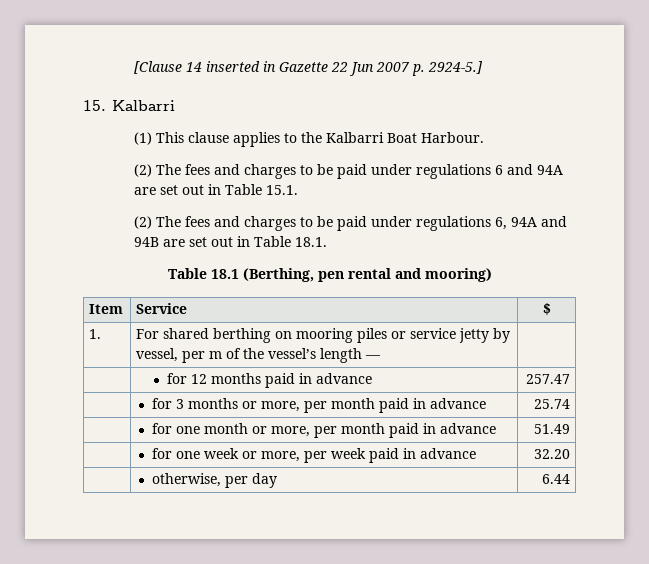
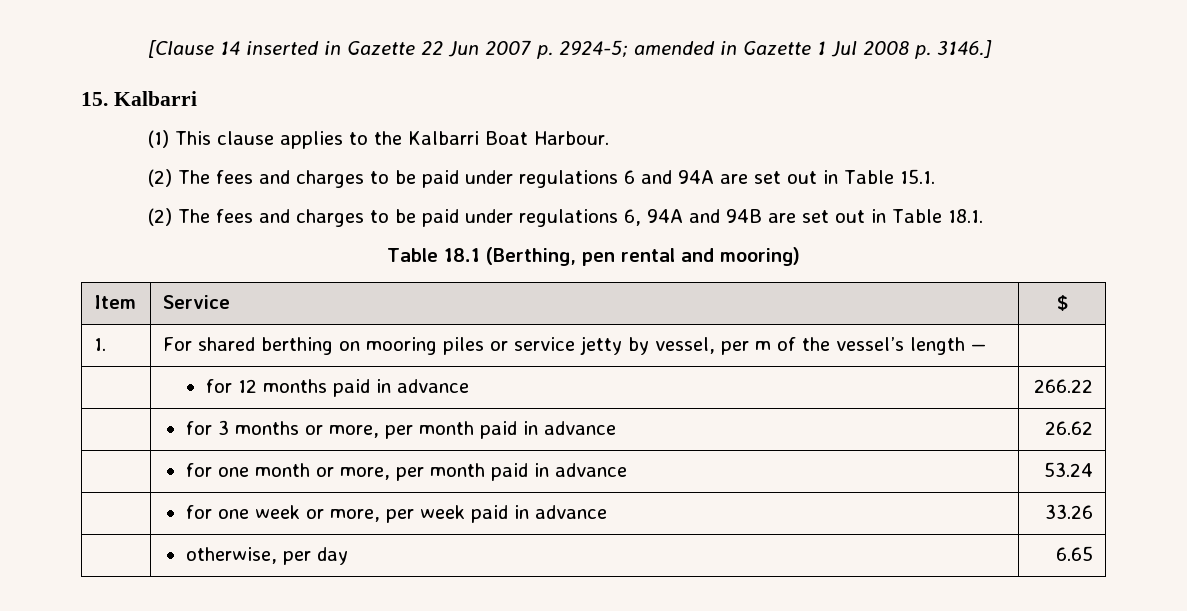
[427,61,483,74] 2924-5.] -> [559,40,993,59] 2924-5; amended in Gazette 1 Jul 2008 p. 3146.]
[525,374,570,384] 257.47 -> [1033,379,1093,393] 266.22
[533,399,570,409] 25.74 -> [1044,421,1093,435] 26.62
[533,424,570,434] 51.49 -> [1043,462,1093,477] 53.24
[533,449,570,459] 32.20 -> [1044,504,1093,519] 33.26
[541,474,570,484] 6.44 -> [1055,546,1093,561] 6.65

